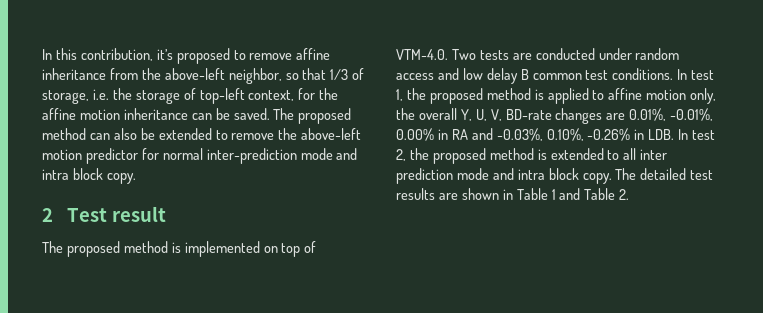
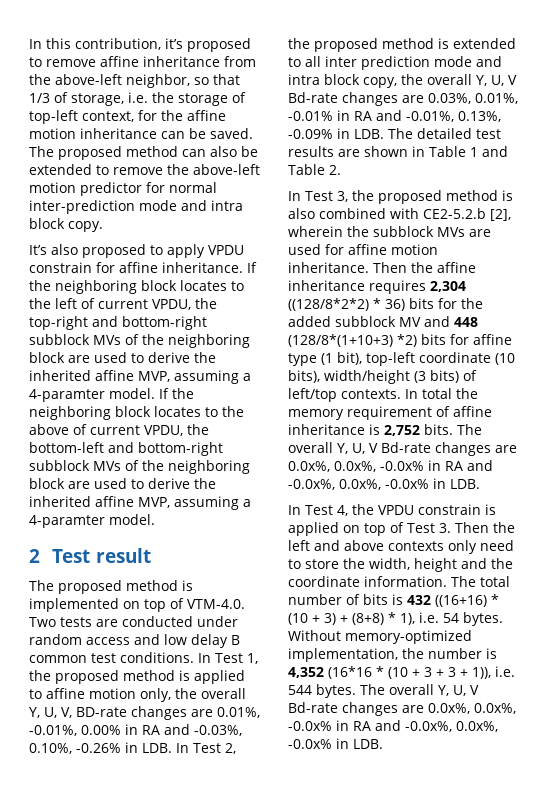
(136, 178) none -> [29,244,244,258] [29,262,257,273] [29,280,244,294] [29,298,217,310] [29,316,207,330] [29,334,250,348] [29,352,216,363] [29,370,251,384] [29,388,194,402] [29,406,244,420] [29,424,209,436] [29,442,223,456] [29,460,250,474] [29,478,216,489] [29,496,251,510] [29,514,155,528] // It’s also proposed to apply VPDU constrain for affine inheritance. If the neighboring block locates to the left of current VPDU, the top-right and bottom-right subblock MVs of the neighboring block are used to derive the inherited affine MVP, assuming a 4-paramter model. If the neighboring block locates to the above of current VPDU, the bottom-left and bottom-right subblock MVs of the neighboring block are used to derive the inherited affine MVP, assuming a 4-paramter model.
[691,70,715,80] test -> [215,653,243,663] Test
[692,130,716,140] test -> [193,743,221,753] Test
[582,173,612,184] copy. -> [363,74,517,88] [288,92,518,106] [288,110,501,122] [288,128,384,139] copy, the overall Y, U, V Bd-rate changes are 0.03%, 0.01%, -0.01% in RA and -0.01%, 0.13%, -0.09% in LDB.
(630, 194) none -> [288,190,513,204] [288,208,511,221] [288,226,491,237] [288,244,438,255] [288,262,476,273] [288,280,466,294] [288,298,483,311] [288,316,478,327] [288,334,512,347] [288,352,515,366] [288,370,477,384] [288,388,478,402] [288,406,492,420] [288,424,482,436] [288,442,517,456] [288,460,493,472] [288,478,480,490] [288,504,496,516] [288,522,515,536] [288,540,514,554] [288,558,513,572] [288,576,510,587] [288,594,499,607] [288,612,503,626] [288,630,472,644] [288,648,497,662] [288,666,515,679] [288,684,479,698] [288,702,516,716] [288,720,498,732] [288,738,383,749] // In Test 3, the proposed method is also combined with CE2-5.2.b [2], wherein the subblock MVs are used for affine motion inheritance. Then the affine inheritance requires 2,304 ((128/8*2*2) * 36) bits for the added subblock MV and 448 (128/8*(1+10+3) *2) bits for affine type (1 bit), top-left coordinate (10 bits), width/height (3 bits) of left/top contexts. In total the memory requirement of affine inheritance is 2,752 bits. The overall Y, U, V Bd-rate changes are 0.0x%, 0.0x%, -0.0x% in RA and -0.0x%, 0.0x%, -0.0x% in LDB. // In Test 4, the VPDU constrain is applied on top of Test 3. Then the left and above contexts only need to store the width, height and the coordinate information. The total number of bits is 432 ((16+16) * (10 + 3) + (8+8) * 1), i.e. 54 bytes. Without memory-optimized implementation, the number is 4,352 (16*16 * (10 + 3 + 3 + 1)), i.e. 544 bytes. The overall Y, U, V Bd-rate changes are 0.0x%, 0.0x%, -0.0x% in RA and -0.0x%, 0.0x%, -0.0x% in LDB.

